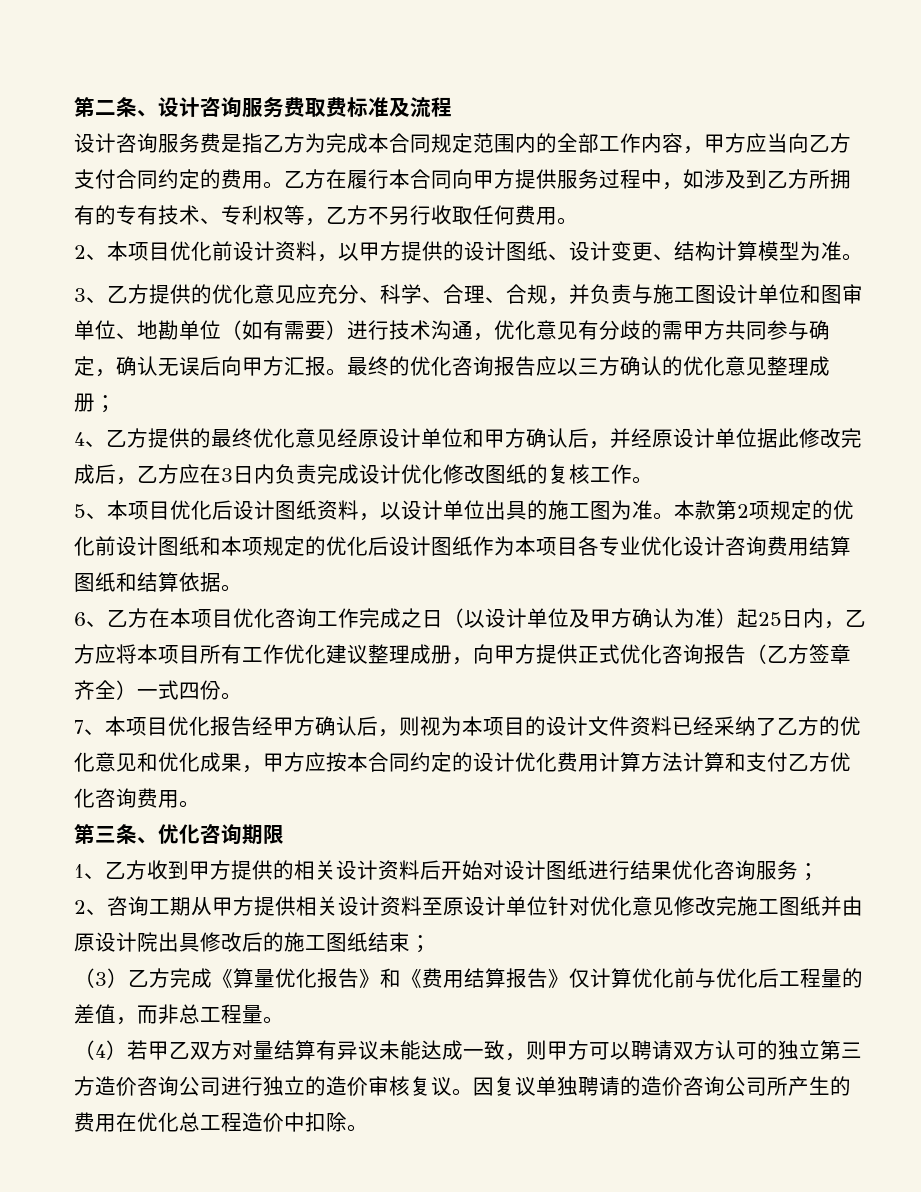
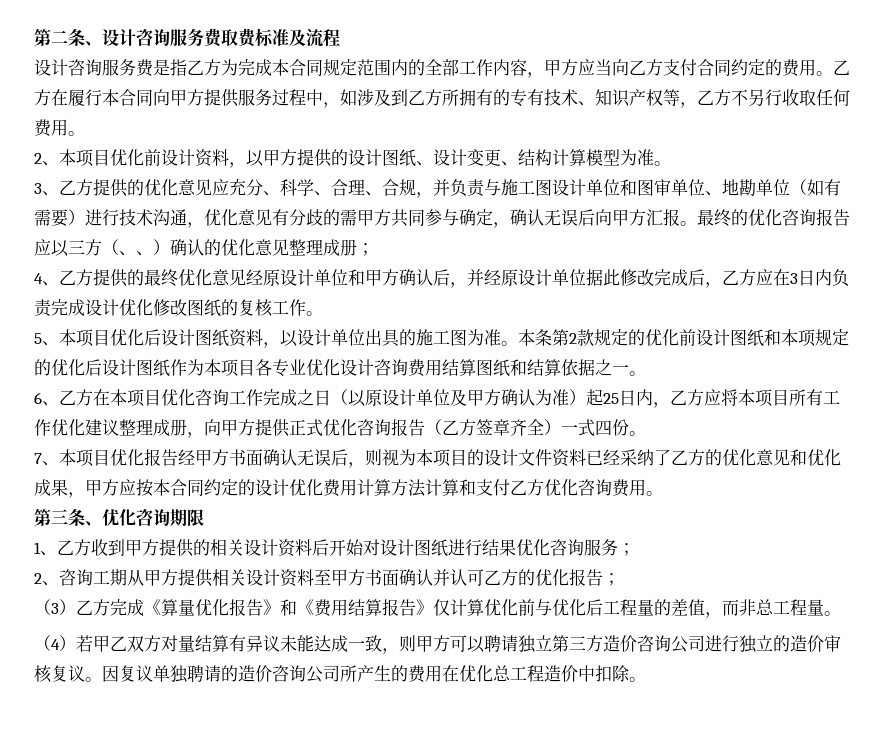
[221,205,263,225] 专利 -> [595,89,646,107] 知识产
(620, 366) none -> [102,239,170,256] （、、）
[695,500,770,520] 款第2项 -> [535,329,594,346] 条第2款
(221, 582) none -> [595,359,629,376] 之一
(485, 619) none -> [365,389,382,406] 原
[315,716,357,736] 确认 -> [229,449,331,466] 书面确认无误
[443,896,863,916] [74,932,410,952] 原设计单位针对优化意见修改完施工图纸并由原设计院出具修改后的施工图纸结束 -> [331,569,603,586] 甲方书面确认并认可乙方的优化报告
[673,1040,778,1060] 双方认可的 -> (518, 643) none

